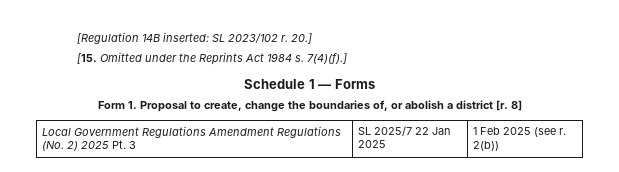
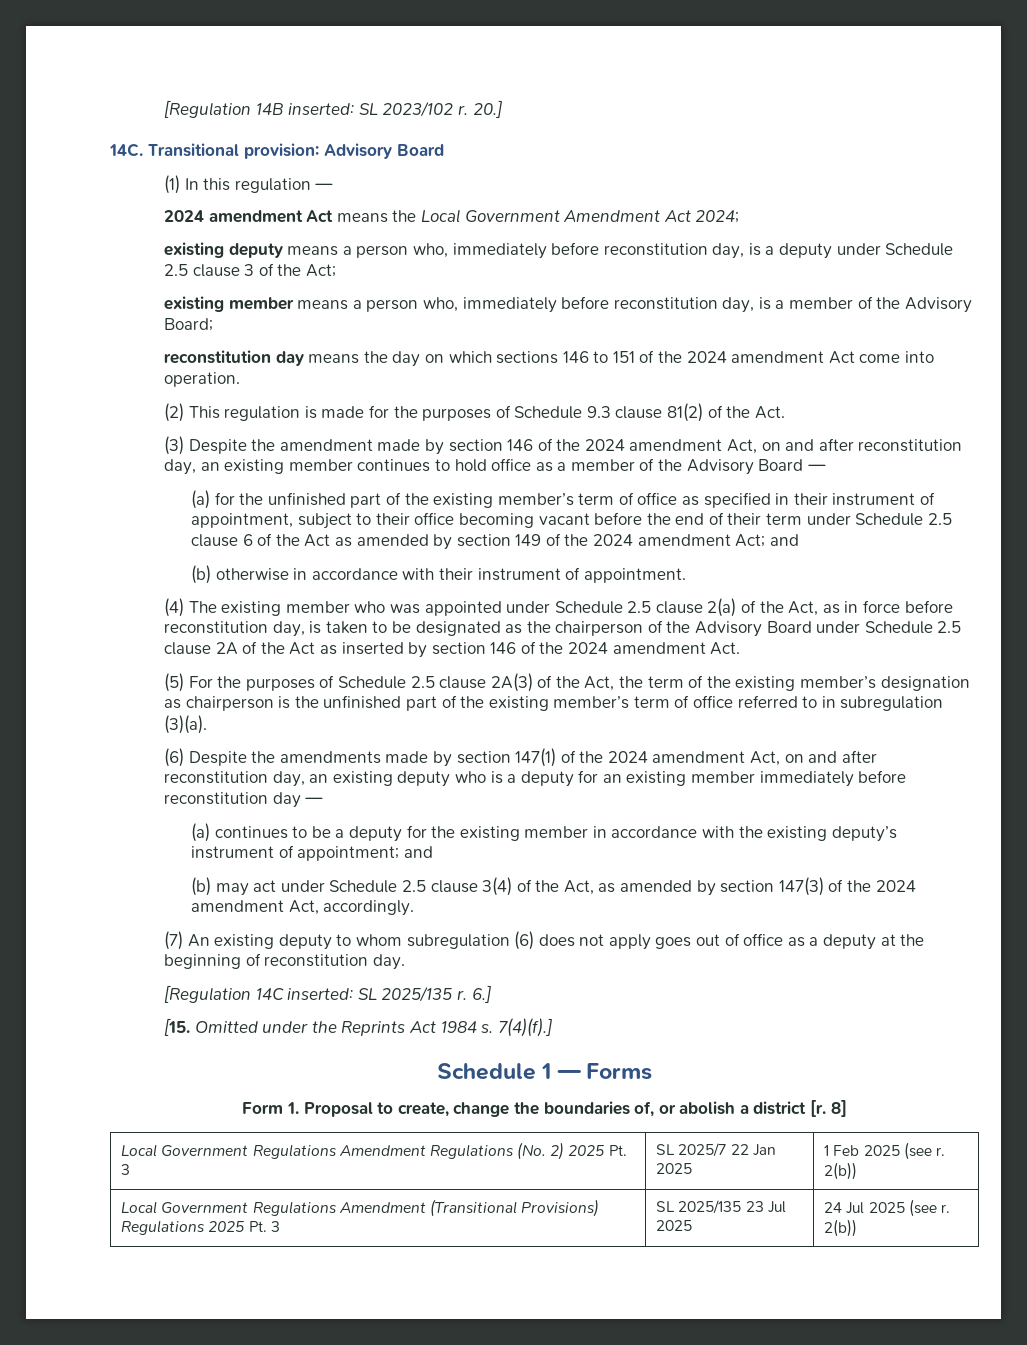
(313, 38) none -> [109,143,444,159] [163,175,334,194] [163,209,740,223] [163,242,954,259] [163,263,336,277] [163,296,972,313] [163,318,213,331] [163,350,935,367] [163,372,240,387] [163,403,785,422] [163,436,963,455] [163,458,826,475] [190,490,935,509] [190,512,952,529] [190,533,799,550] [190,565,686,584] [163,598,953,617] [163,620,962,637] [163,641,741,658] [163,673,970,692] [163,695,944,711] [163,715,207,734] [163,748,877,767] [163,770,907,787] [163,792,324,808] [190,823,897,842] [190,845,433,861] [190,877,916,896] [190,900,415,916] [163,931,925,950] [163,953,405,970] [163,985,491,1003] // 14C. Transitional provision: Advisory Board // (1) In this regulation — // 2024 amendment Act means the Local Government Amendment Act 2024; // existing deputy means a person who, immediately before reconstitution day, is a deputy under Schedule 2.5 clause 3 of the Act; // existing member means a person who, immediately before reconstitution day, is a member of the Advisory Board; // reconstitution day means the day on which sections 146 to 151 of the 2024 amendment Act come into operation. // (2) This regulation is made for the purposes of Schedule 9.3 clause 81(2) of the Act. // (3) Despite the amendment made by section 146 of the 2024 amendment Act, on and after reconstitution day, an existing member continues to hold office as a member of the Advisory Board — // (a) for the unfinished part of the existing member’s term of office as specified in their instrument of appointment, subject to their office becoming vacant before the end of their term under Schedule 2.5 clause 6 of the Act as amended by section 149 of the 2024 amendment Act; and // (b) otherwise in accordance with their instrument of appointment. // (4) The existing member who was appointed under Schedule 2.5 clause 2(a) of the Act, as in force before reconstitution day, is taken to be designated as the chairperson of the Advisory Board under Schedule 2.5 clause 2A of the Act as inserted by section 146 of the 2024 amendment Act. // (5) For the purposes of Schedule 2.5 clause 2A(3) of the Act, the term of the existing member’s designation as chairperson is the unfinished part of the existing member’s term of office referred to in subregulation (3)(a). // (6) Despite the amendments made by section 147(1) of the 2024 amendment Act, on and after reconstitution day, an existing deputy who is a deputy for an existing member immediately before reconstitution day — // (a) continues to be a deputy for the existing member in accordance with the existing deputy’s instrument of appointment; and // (b) may act under Schedule 2.5 clause 3(4) of the Act, as amended by section 147(3) of the 2024 amendment Act, accordingly. // (7) An existing deputy to whom subregulation (6) does not apply goes out of office as a deputy at the beginning of reconstitution day. // [Regulation 14C inserted: SL 2025/135 r. 6.]
(500, 146) none -> [121,1199,600,1217] [121,1220,280,1235] [656,1200,786,1214] [656,1220,693,1231] [824,1199,950,1217] [824,1219,858,1237] // Local Government Regulations Amendment (Transitional Provisions) Regulations 2025 Pt. 3 | SL 2025/135 23 Jul 2025 | 24 Jul 2025 (see r. 2(b))

